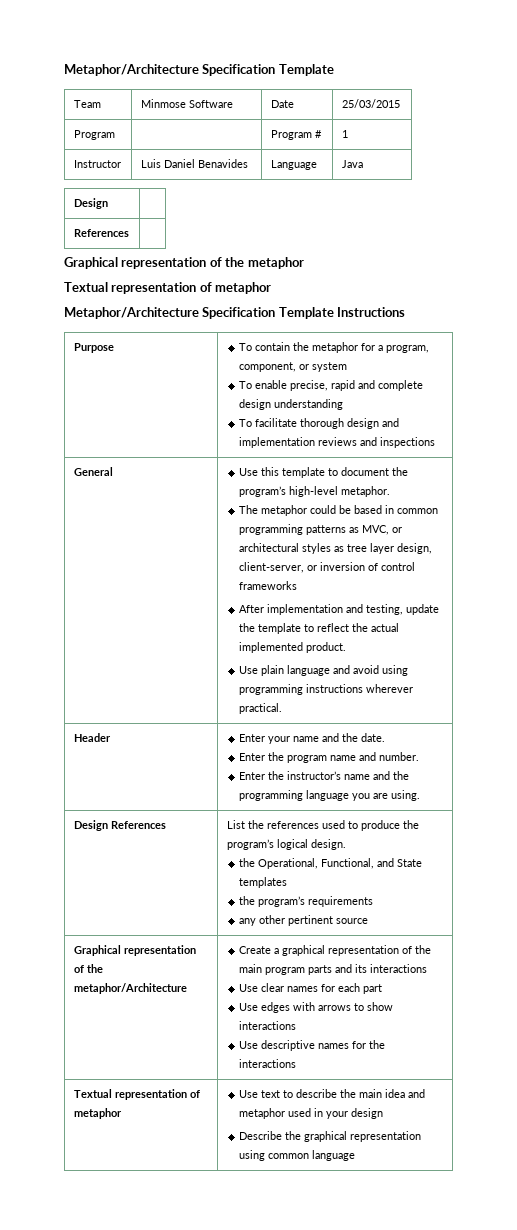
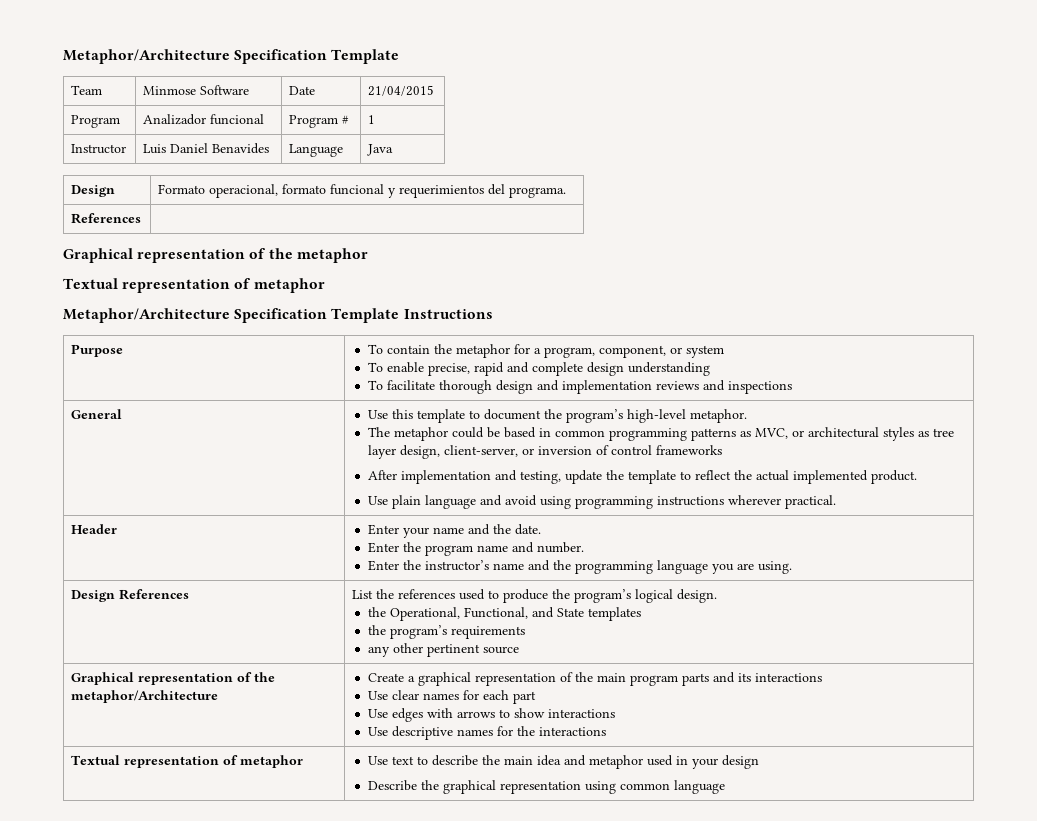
[341,99,400,108] 25/03/2015 -> [368,85,435,96] 21/04/2015
(115, 135) none -> [143,114,265,125] Analizador funcional
(108, 203) none -> [158,184,567,198] Formato operacional, formato funcional y requerimientos del programa.

